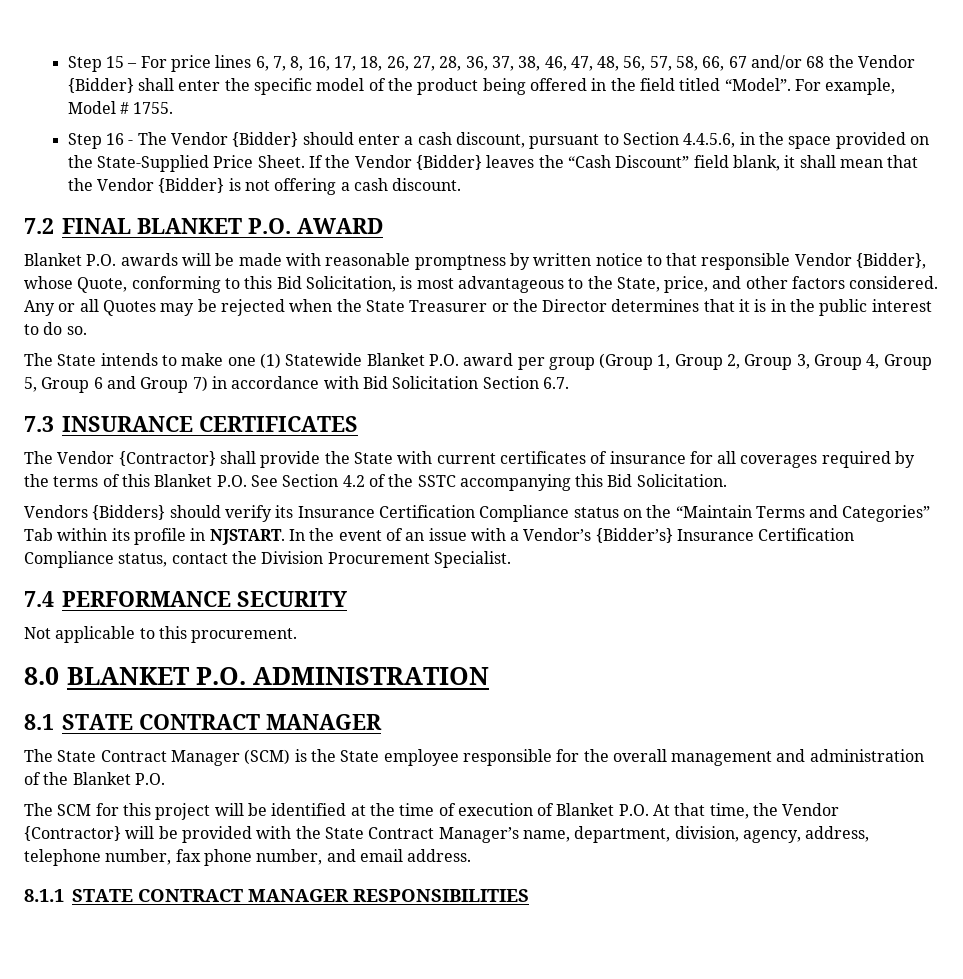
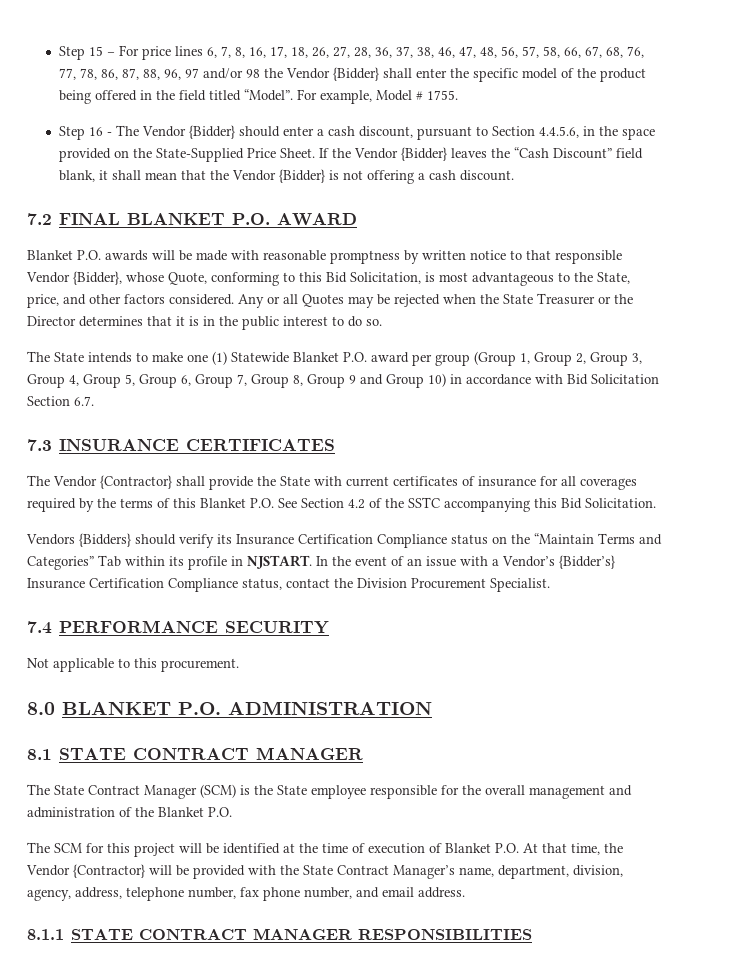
[728,55,825,70] 67 and/or 68 -> [585,46,645,58] [59,68,261,80] 67, 68, 76, 77, 78, 86, 87, 88, 96, 97 and/or 98
[93,377,103,389] 6 -> [181,374,356,388] 6, Group 7, Group 8, Group 9
[192,376,208,392] 7) -> [428,373,446,387] 10)

